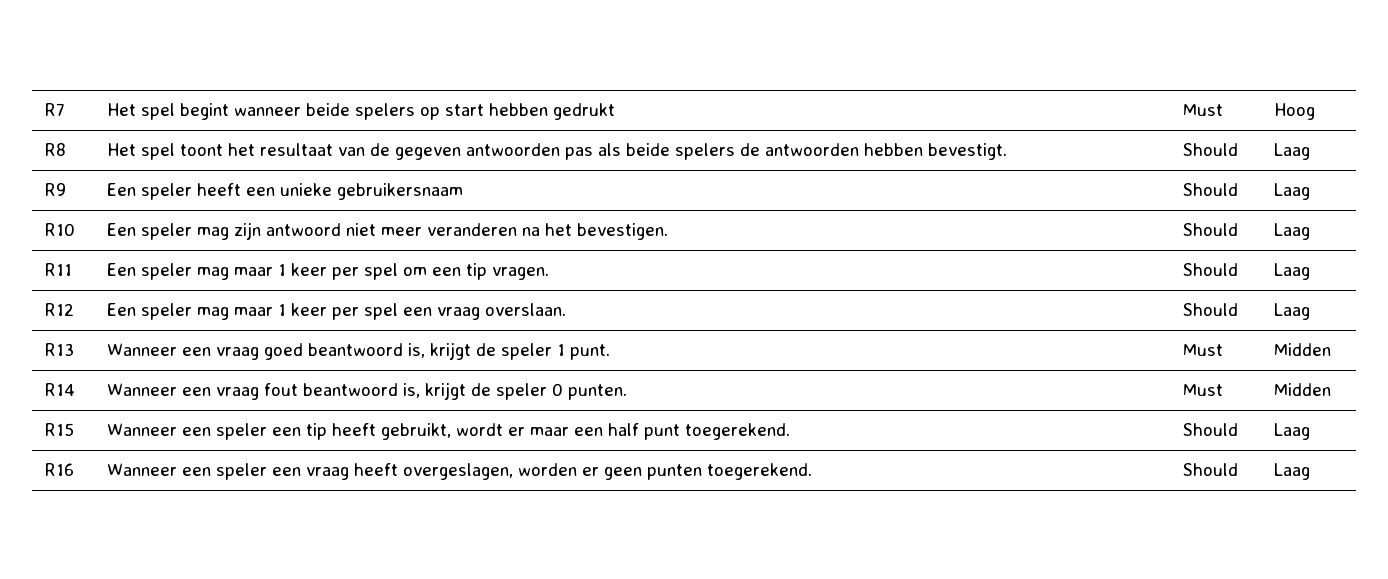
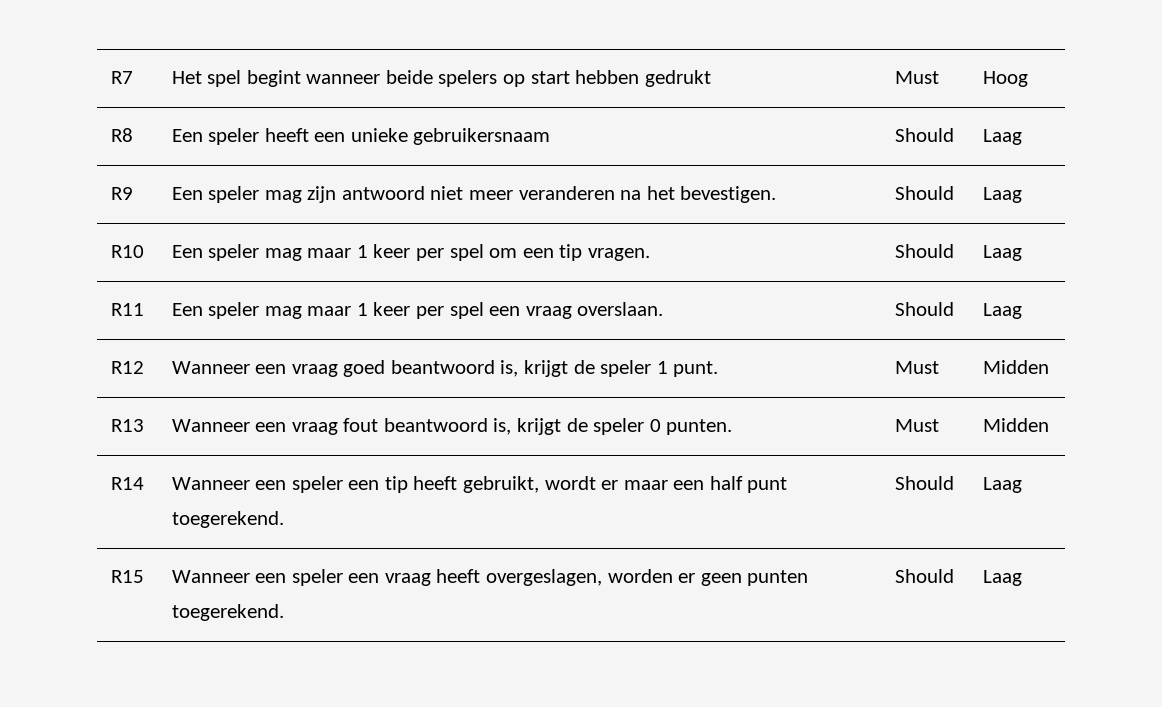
[106,143,1007,160] [1182,143,1238,156] [1273,143,1310,160] [43,183,66,196] | Het spel toont het resultaat van de gegeven antwoorden pas als beide spelers de antwoorden hebben bevestigt. | Should | Laag // R9 -> (133, 135) none
[43,223,75,236] R10 -> [110,187,133,200] R9
[43,263,72,276] R11 -> [110,245,144,258] R10
[43,303,73,316] R12 -> [110,303,144,316] R11
[43,343,74,356] R13 -> [110,361,144,374] R12
[43,383,75,396] R14 -> [110,419,144,432] R13
[43,423,74,436] R15 -> [110,477,144,490] R14
[43,463,74,476] R16 -> [110,570,144,583] R15

